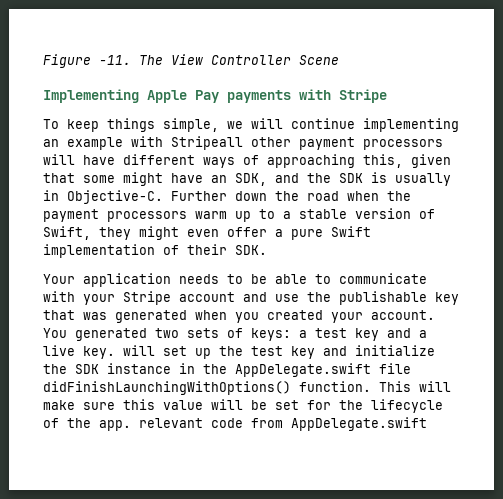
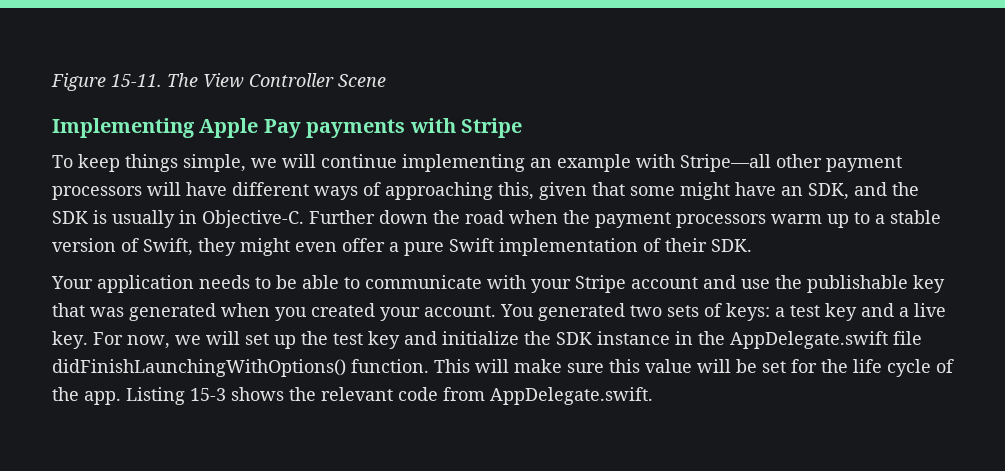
[99,55,131,65] -11. -> [111,74,162,87] 15-11.
[171,136,243,150] Stripeall -> [680,154,771,172] Stripe—all
(115, 352) none -> [93,332,201,349] For now, we
[371,399,443,413] lifecycle -> [853,359,931,377] life cycle
(131, 425) none -> [126,387,316,405] Listing 15-3 shows the
[291,417,427,431] AppDelegate.swift -> [490,387,653,405] AppDelegate.swift.

